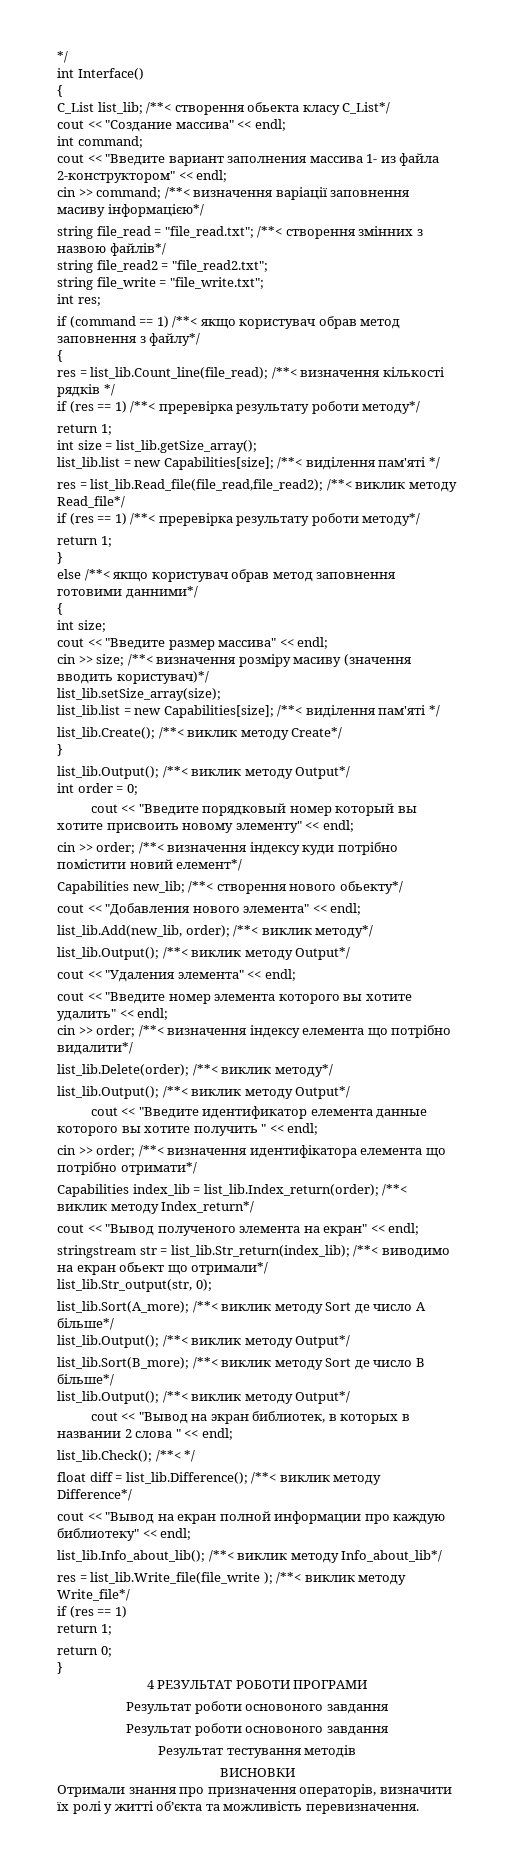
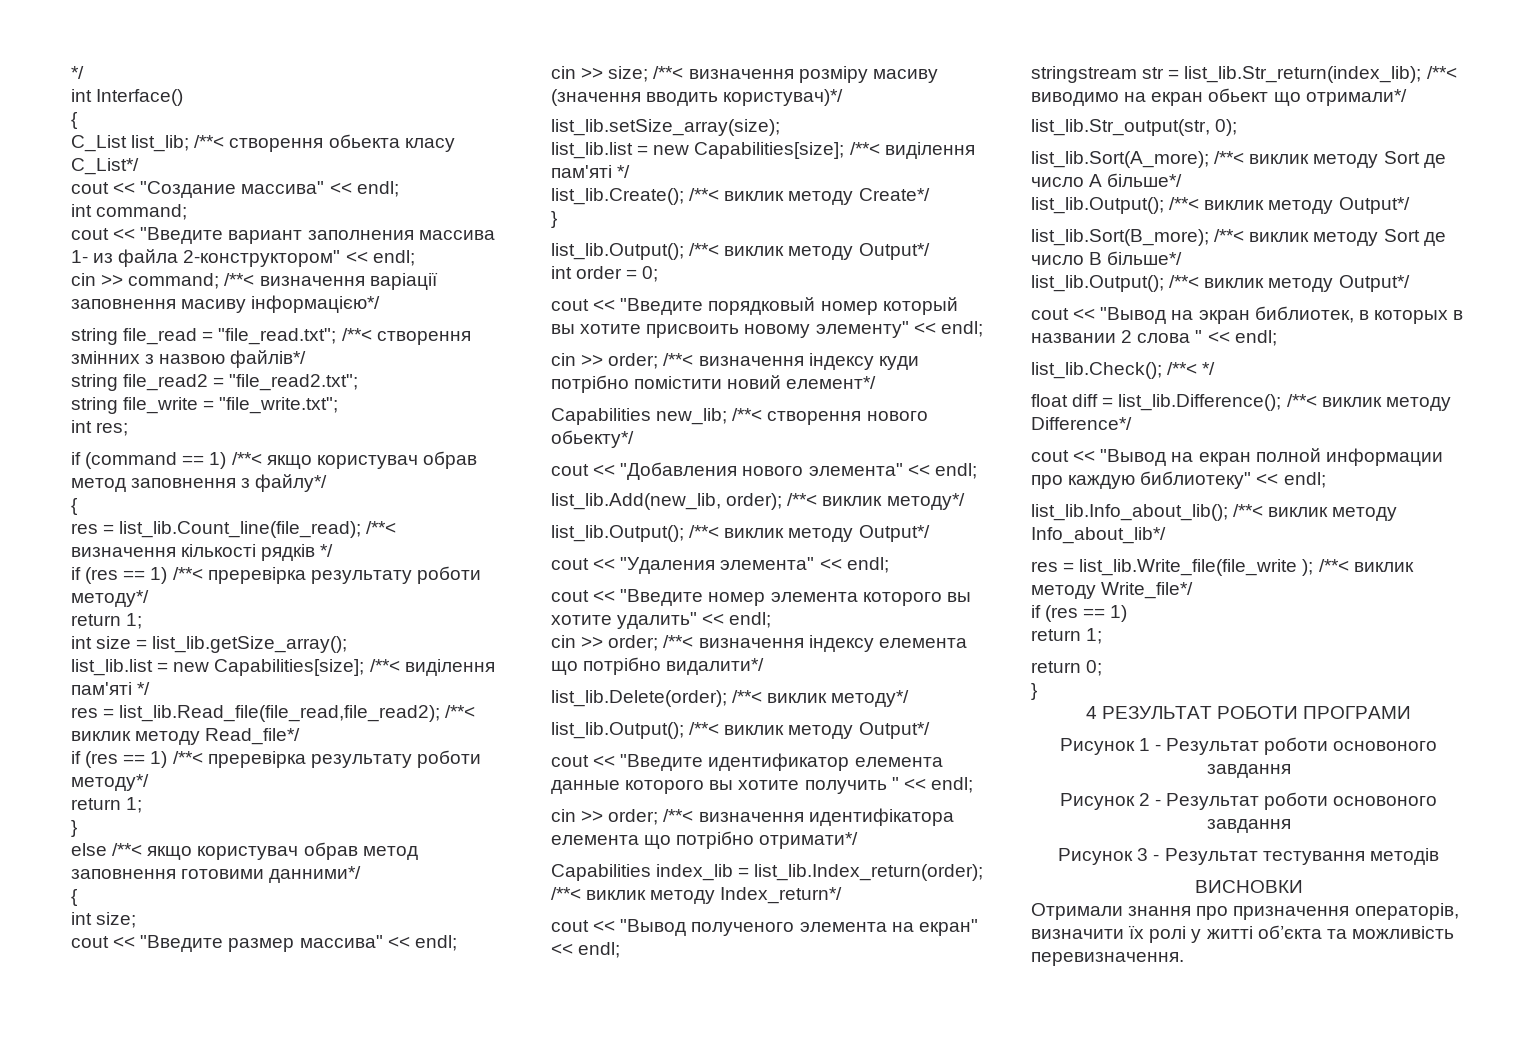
[126,1701,389,1714] [126,1723,389,1736] Результат роботи основоного завдання // Результат роботи основоного завдання // -> [1059,737,1438,755] [1206,764,1291,778] [1059,792,1438,810] [1206,819,1291,833] [1058,848,1160,865] Рисунок 1 - Результат роботи основоного завдання // Рисунок 2 - Результат роботи основоного завдання // Рисунок 3 -

